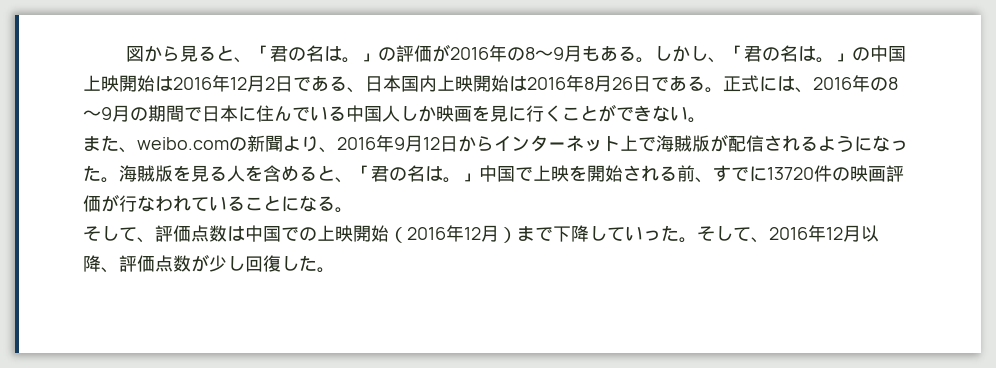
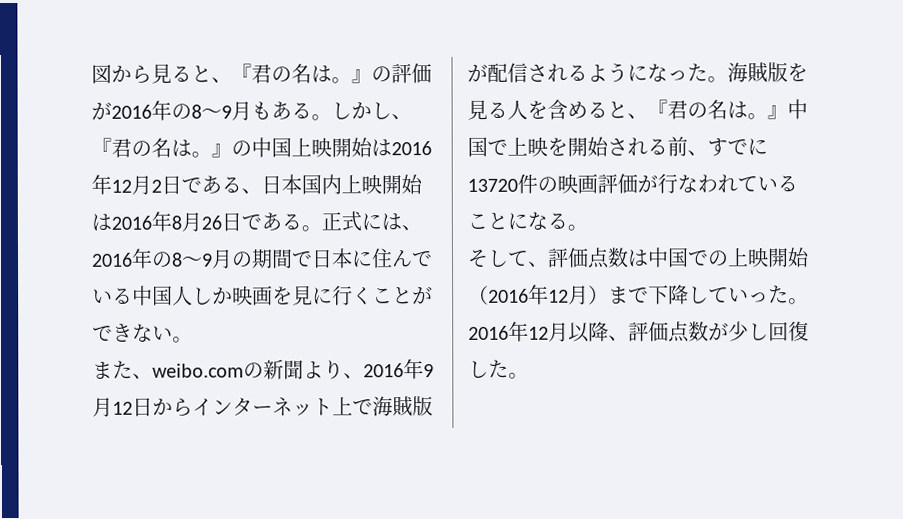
[252,45,379,63] 「君の名は。」 -> [231,63,372,84] 『君の名は。』
[726,45,853,63] 「君の名は。」 -> [91,137,232,158] 『君の名は。』
[353,165,479,183] 「君の名は。」 -> [647,99,788,120] 『君の名は。』
[697,226,769,243] そして、 -> (809, 301) none

